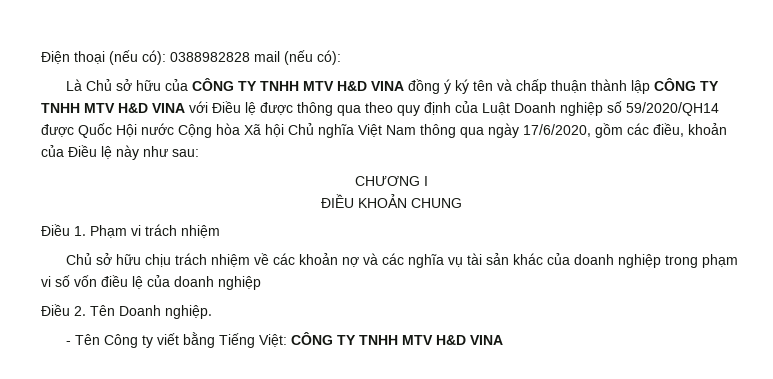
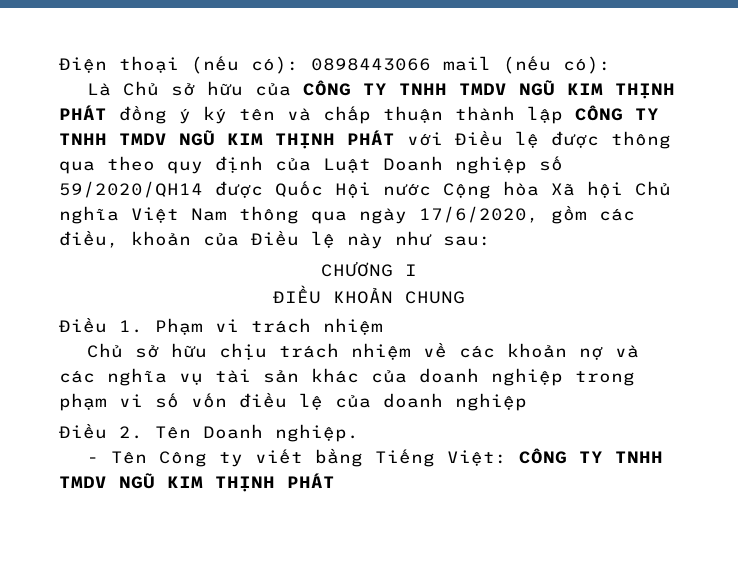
[170,52,250,62] 0388982828 -> [311,58,431,71] 0898443066
[302,81,404,91] MTV H&D VINA -> [459,80,676,99] [59,105,107,120] TMDV NGŨ KIM THỊNH PHÁT
[84,103,185,113] MTV H&D VINA -> [119,130,395,149] TMDV NGŨ KIM THỊNH PHÁT
[401,335,503,345] MTV H&D VINA -> [59,473,335,492] TMDV NGŨ KIM THỊNH PHÁT

